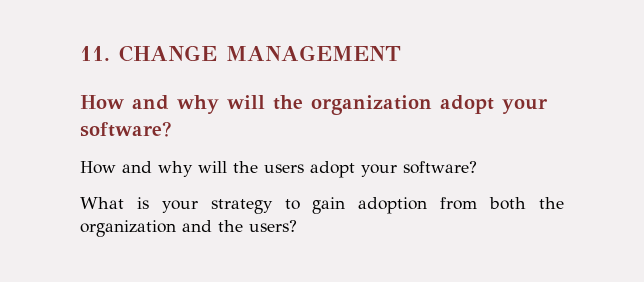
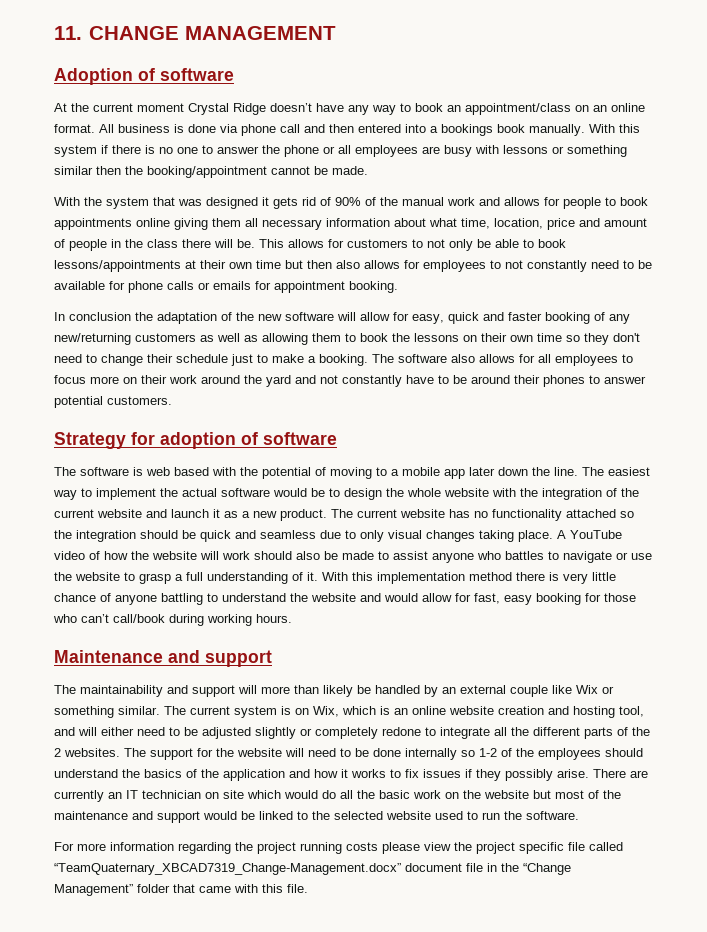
[80,95,548,115] [80,121,172,137] [80,161,477,178] [80,197,565,214] [80,220,297,237] How and why will the organization adopt your software? // How and why will the users adopt your software? // What is your strategy to gain adoption from both the organization and the users? -> [54,68,234,85] [54,103,645,115] [54,124,640,136] [54,145,627,157] [54,166,368,178] [54,197,648,209] [54,218,647,230] [54,239,566,251] [54,260,652,272] [54,281,398,293] [54,312,630,324] [54,333,640,345] [54,354,633,366] [54,375,646,387] [54,396,172,408] [54,432,337,449] [54,467,650,479] [53,488,639,500] [54,509,634,521] [54,530,622,542] [54,551,652,563] [54,572,616,584] [54,593,636,605] [53,614,292,626] [54,650,272,667] [54,685,614,697] [54,706,644,718] [54,727,650,739] [54,748,643,760] [54,769,648,781] [54,790,621,802] [54,811,579,823] [54,842,623,854] [54,863,571,875] [54,884,308,896] Adoption of software // At the current moment Crystal Ridge doesn’t have any way to book an appointment/class on an online format. All business is done via phone call and then entered into a bookings book manually. With this system if there is no one to answer the phone or all employees are busy with lessons or something similar then the booking/appointment cannot be made. // With the system that was designed it gets rid of 90% of the manual work and allows for people to book appointments online giving them all necessary information about what time, location, price and amount of people in the class there will be. This allows for customers to not only be able to book lessons/appointments at their own time but then also allows for employees to not constantly need to be available for phone calls or emails for appointment booking. // In conclusion the adaptation of the new software will allow for easy, quick and faster booking of any new/returning customers as well as allowing them to book the lessons on their own time so they don't need to change their schedule just to make a booking. The software also allows for all employees to focus more on their work around the yard and not constantly have to be around their phones to answer potential customers. // Strategy for adoption of software // The software is web based with the potential of moving to a mobile app later down the line. The easiest way to implement the actual software would be to design the whole website with the integration of the current website and launch it as a new product. The current website has no functionality attached so the integration should be quick and seamless due to only visual changes taking place. A YouTube video of how the website will work should also be made to assist anyone who battles to navigate or use the website to grasp a full understanding of it. With this implementation method there is very little chance of anyone battling to understand the website and would allow for fast, easy booking for those who can’t call/book during working hours. // Maintenance and support // The maintainability and support will more than likely be handled by an external couple like Wix or something similar. The current system is on Wix, which is an online website creation and hosting tool, and will either need to be adjusted slightly or completely redone to integrate all the different parts of the 2 websites. The support for the website will need to be done internally so 1-2 of the employees should understand the basics of the application and how it works to fix issues if they possibly arise. There are currently an IT technician on site which would do all the basic work on the website but most of the maintenance and support would be linked to the selected website used to run the software. // For more information regarding the project running costs please view the project specific file called “TeamQuaternary_XBCAD7319_Change-Management.docx” document file in the “Change Management” folder that came with this file.

